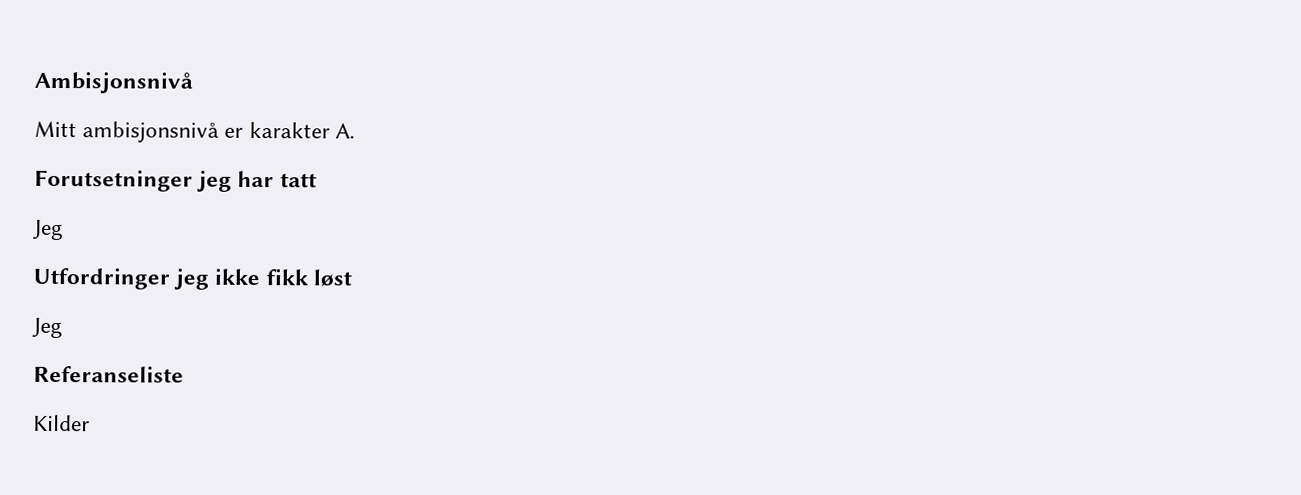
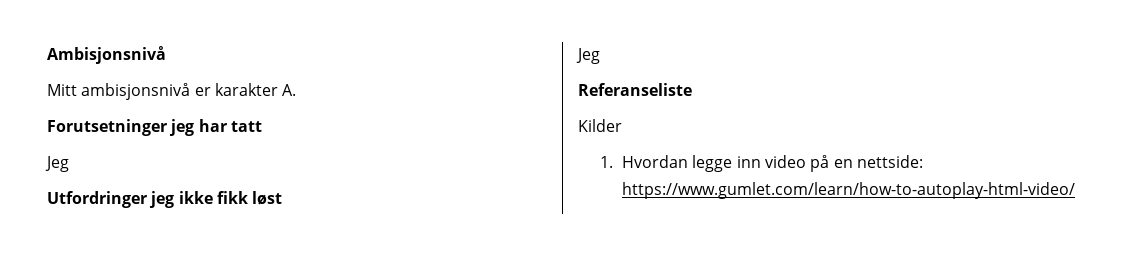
(90, 423) none -> [600,155,924,172] [622,182,1076,199] // 1. Hvordan legge inn video på en nettside: https://www.gumlet.com/learn/how-to-autoplay-html-video/

